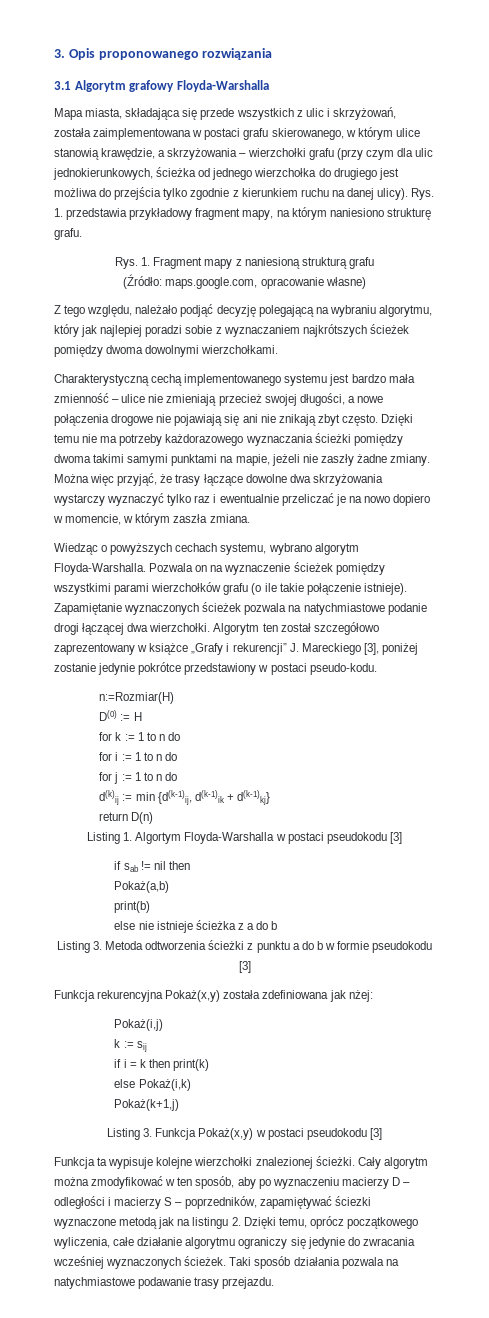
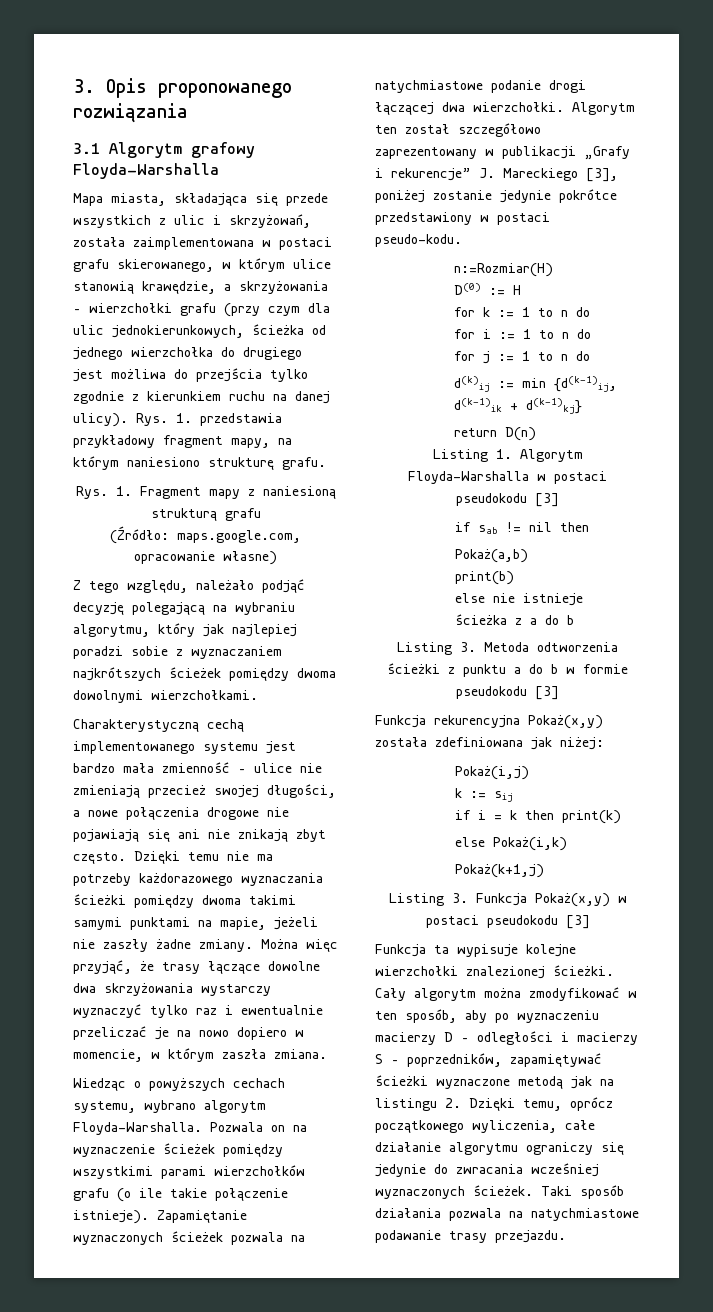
[149,643,189,655] książce -> [502,146,576,159] publikacji
[232,643,287,655] rekurencji” -> [391,168,471,181] rekurencje”
[135,832,182,844] Algortym -> [519,449,583,462] Algorytm
[348,990,373,1002] nżej: -> [560,737,604,750] niżej:
[334,1196,371,1206] ściezki -> [375,1075,428,1086] ścieżki

